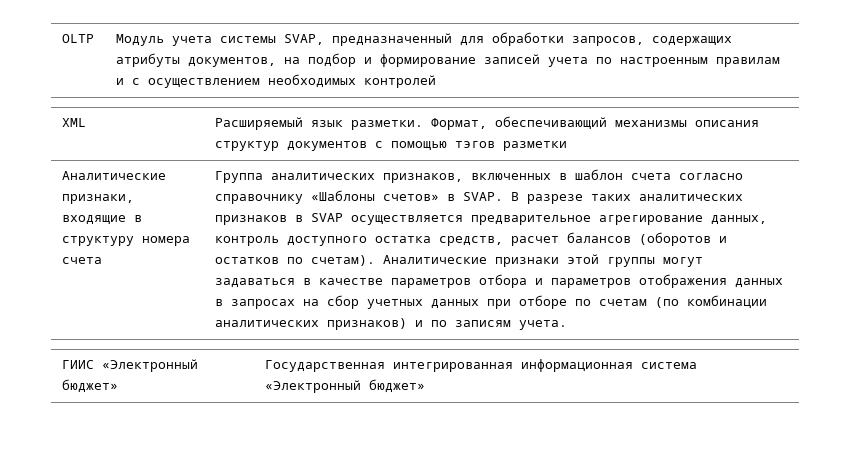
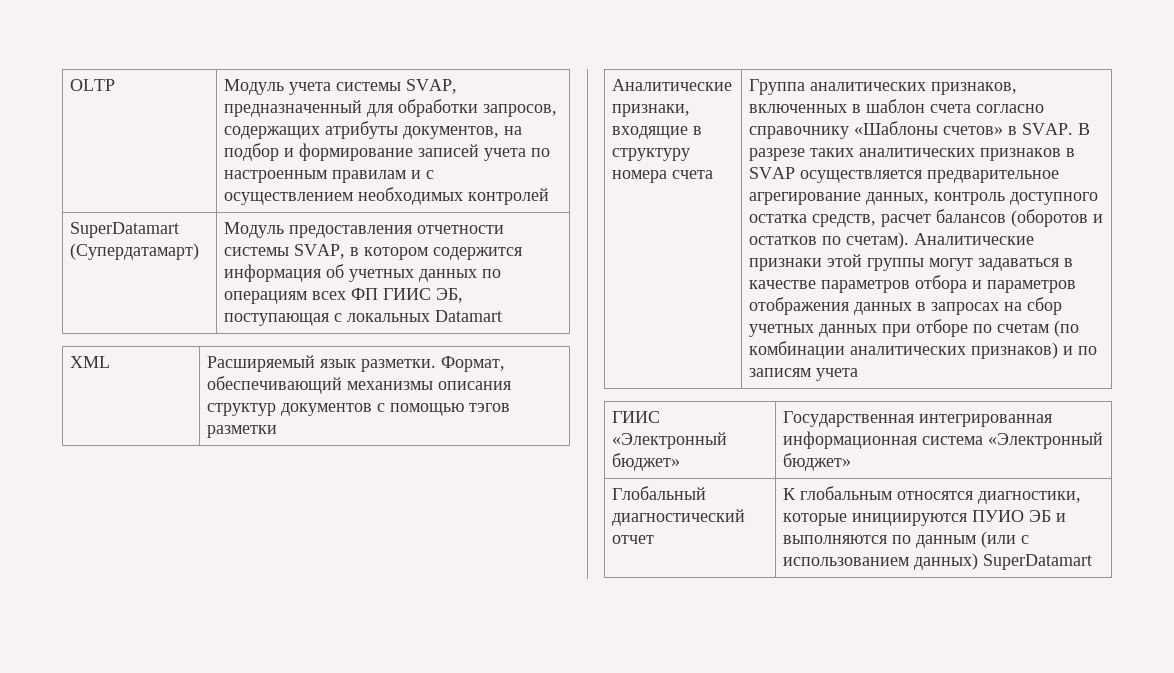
(436, 81) none -> [70,222,180,238] [70,243,200,260] [224,222,505,238] [224,244,523,260] [224,264,502,282] [224,288,464,304] [224,310,503,326] // SuperDatamart (Супердатамарт) | Модуль предоставления отчетности системы SVAP, в котором содержится информация об учетных данных по операциям всех ФП ГИИС ЭБ, поступающая с локальных Datamart
[518,320,567,330] учета. -> [816,368,859,381] учета
(425, 386) none -> [612,486,707,500] [612,509,746,526] [612,535,655,544] [783,486,1082,504] [783,510,1067,526] [783,531,1030,548] [783,553,1093,570] // Глобальный диагностический отчет | К глобальным относятся диагностики, которые инициируются ПУИО ЭБ и выполняются по данным (или с использованием данных) SuperDatamart

